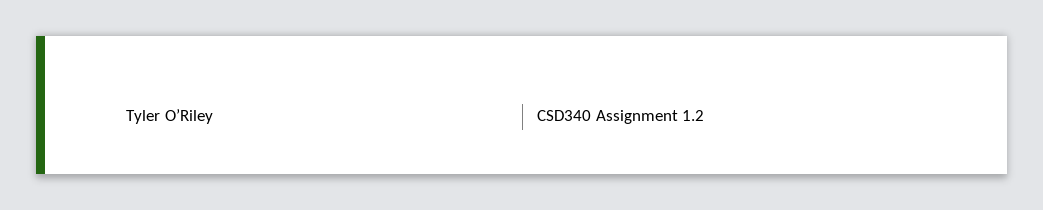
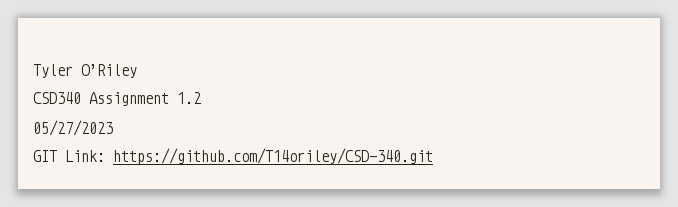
(705, 115) none -> [33,120,113,136] [33,148,433,165] // 05/27/2023 // GIT Link: https://github.com/T14oriley/CSD-340.git

